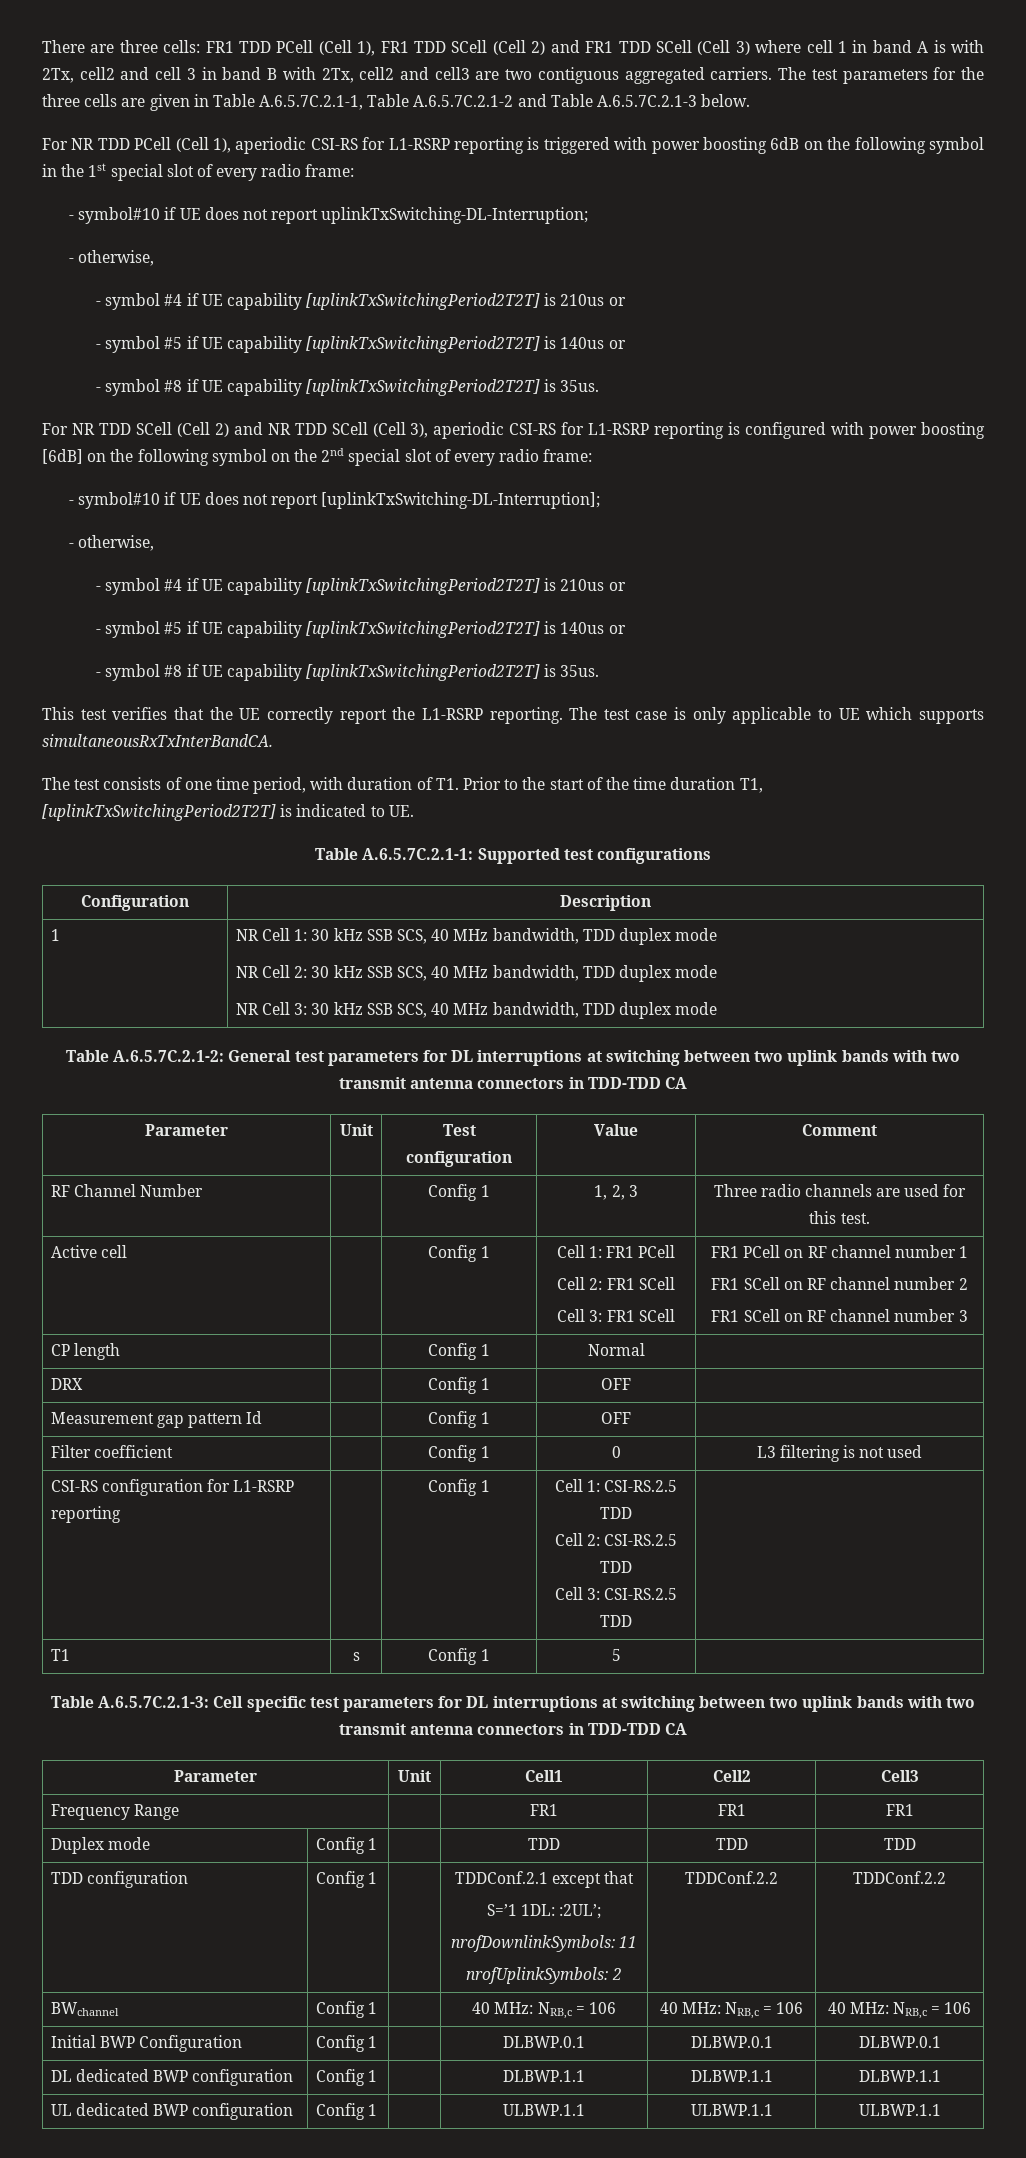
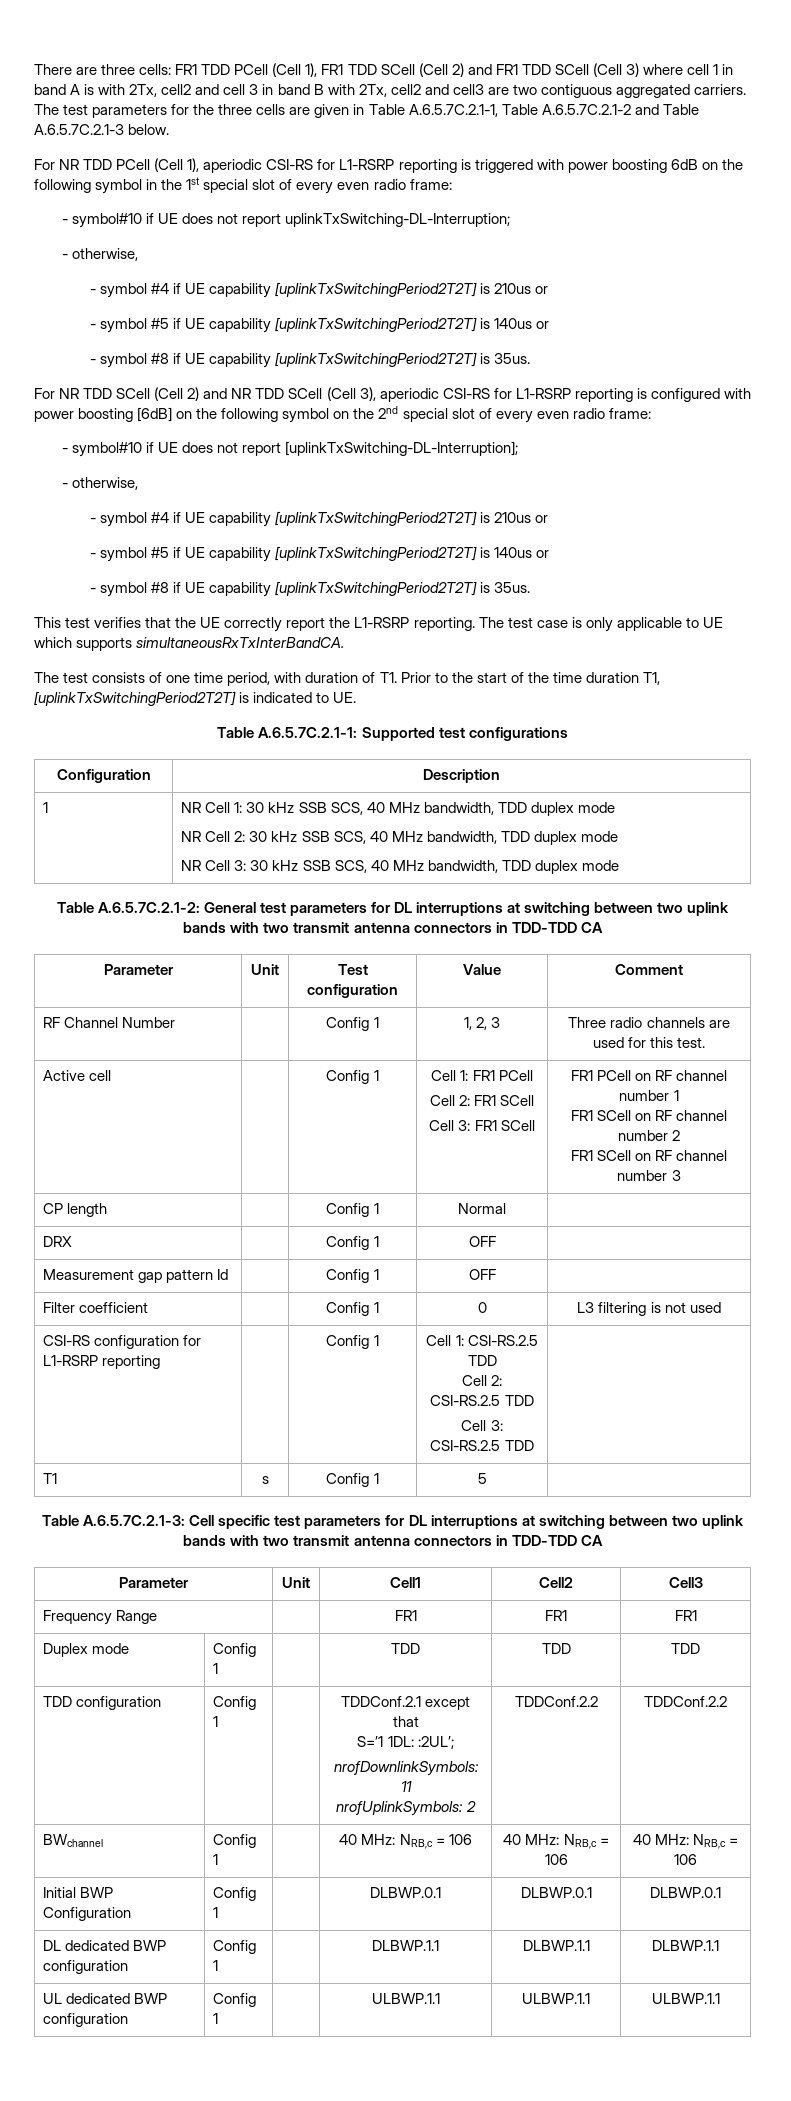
(258, 174) none -> [337,182,370,190] even
(496, 459) none -> [536,411,569,419] even

